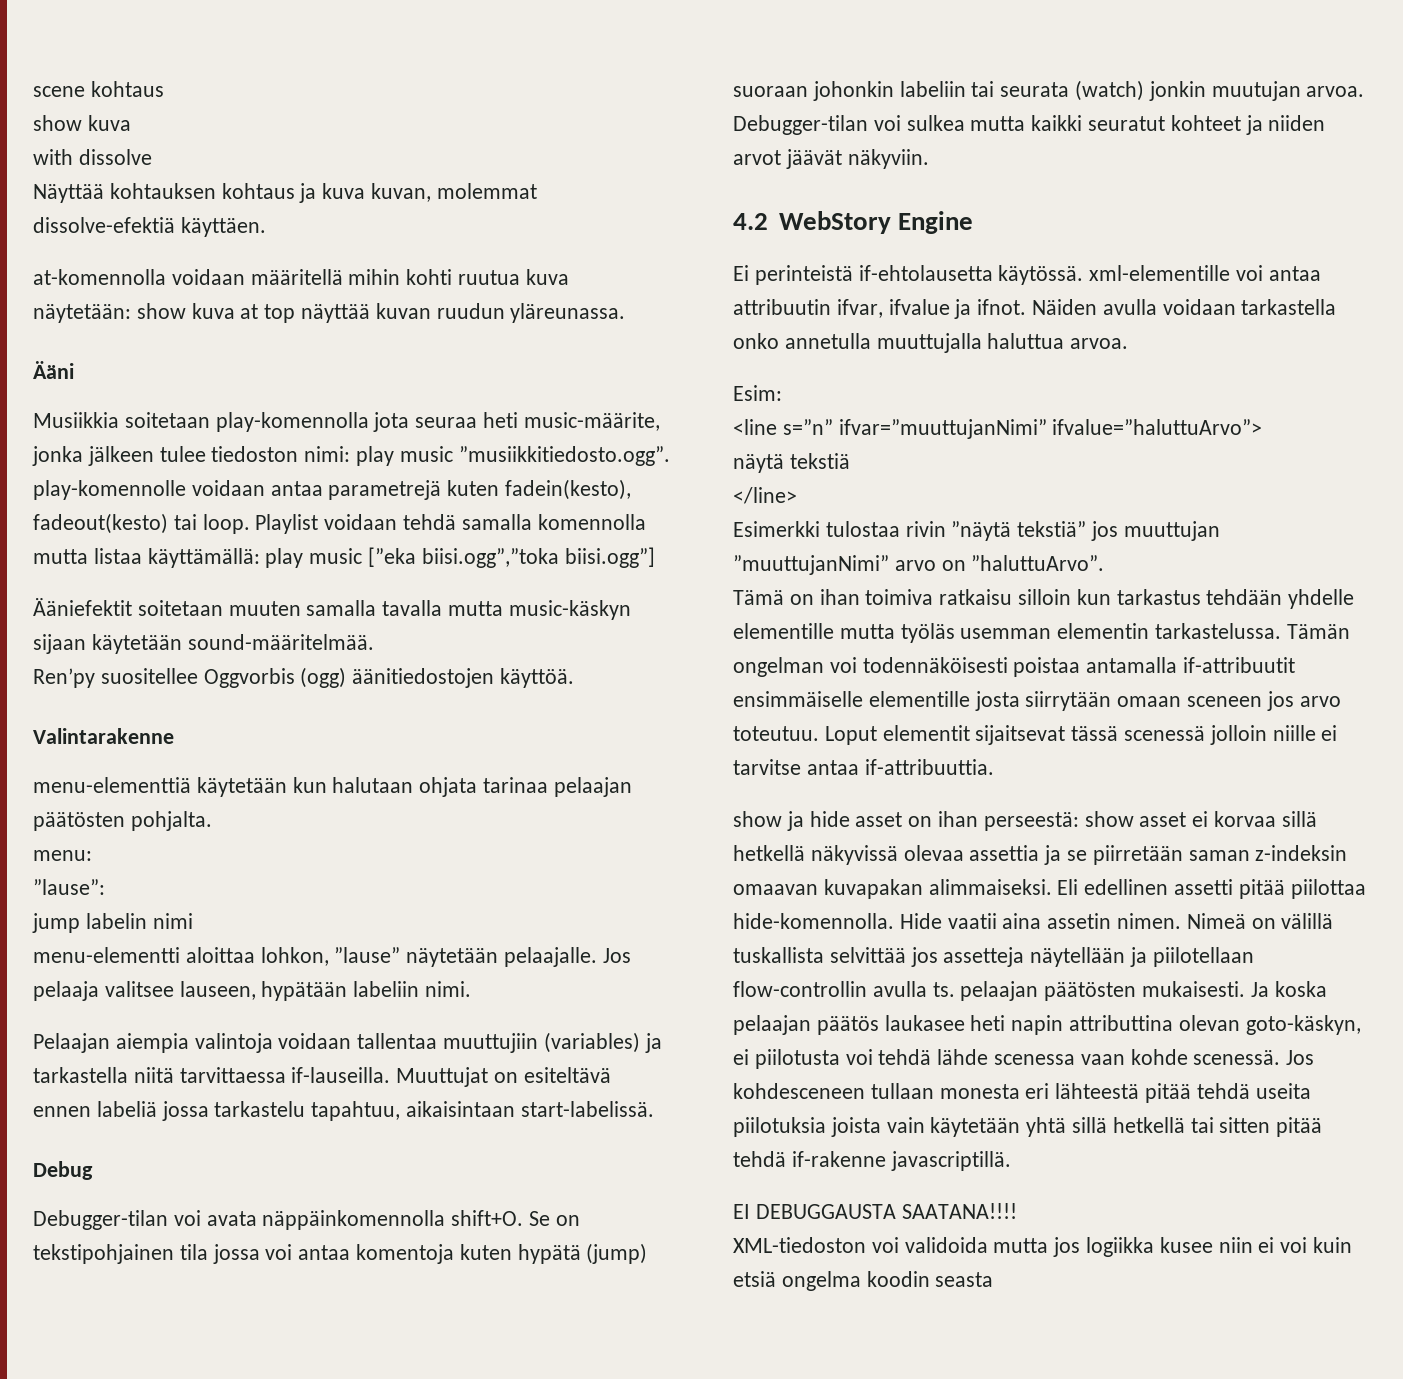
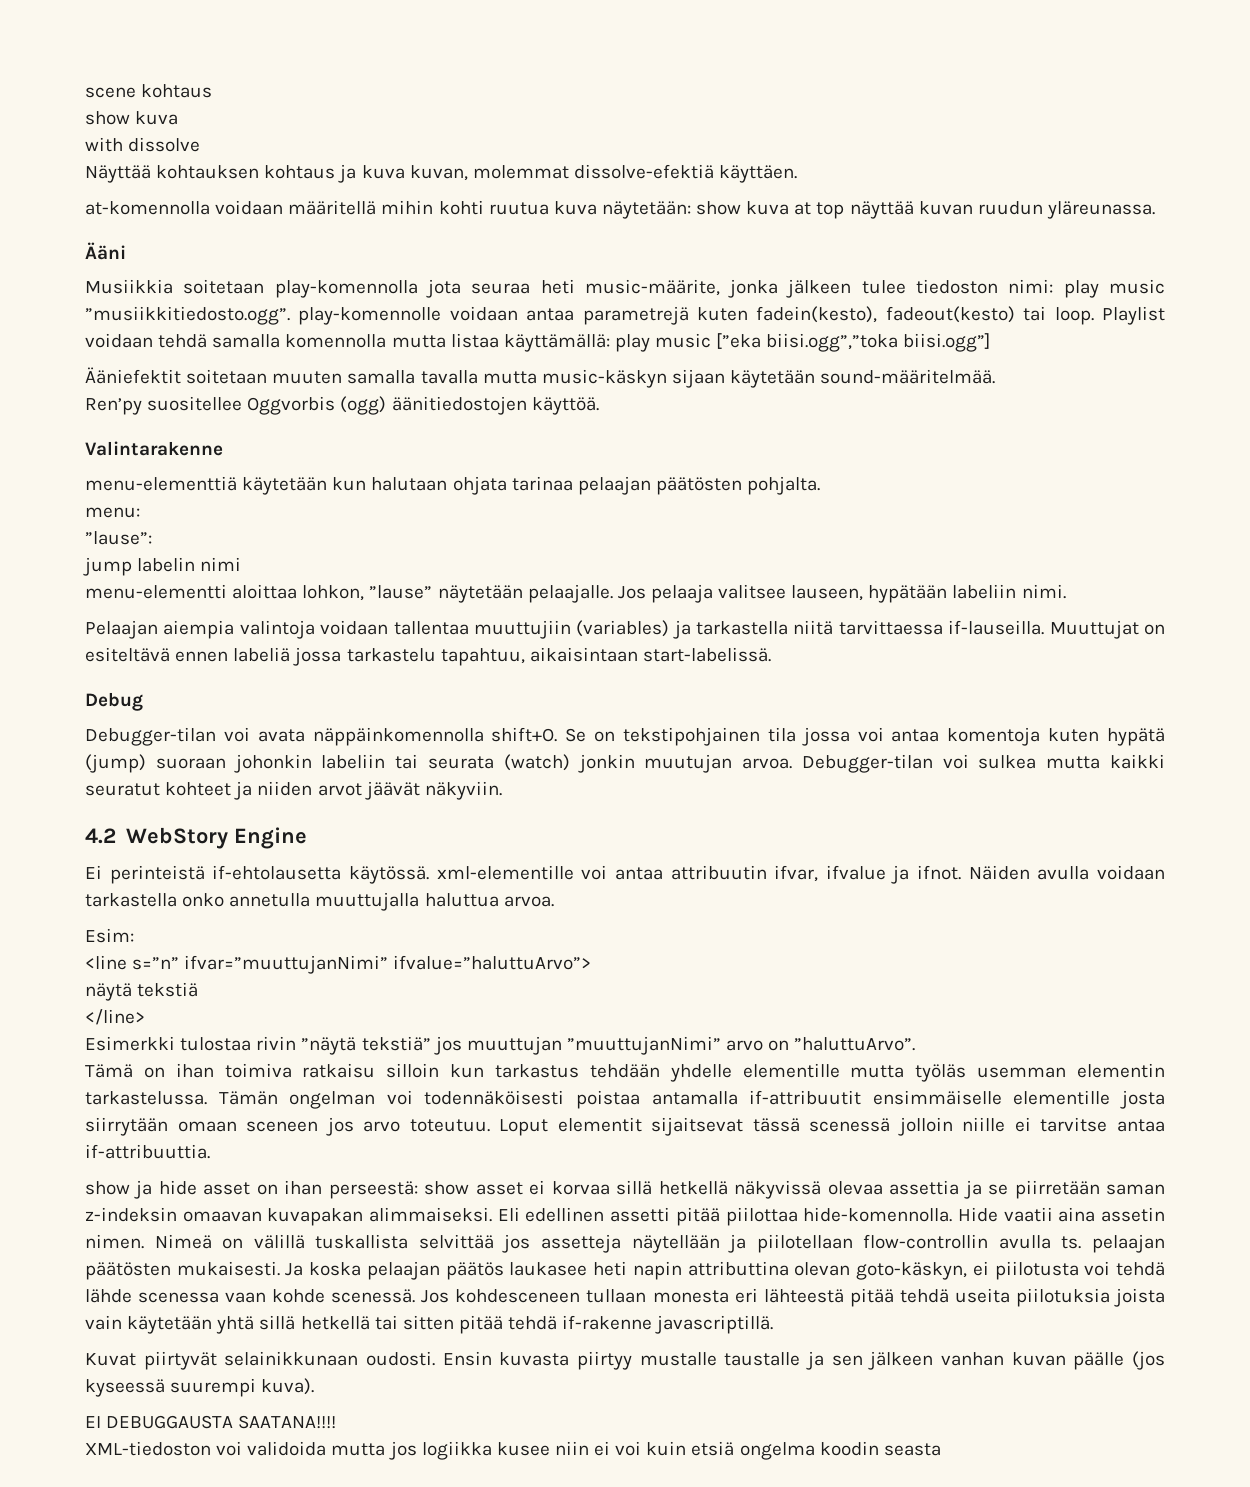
(1011, 1161) none -> [85,1351,1165,1370] [85,1378,315,1397] // Kuvat piirtyvät selainikkunaan oudosti. Ensin kuvasta piirtyy mustalle taustalle ja sen jälkeen vanhan kuvan päälle (jos kyseessä suurempi kuva).

